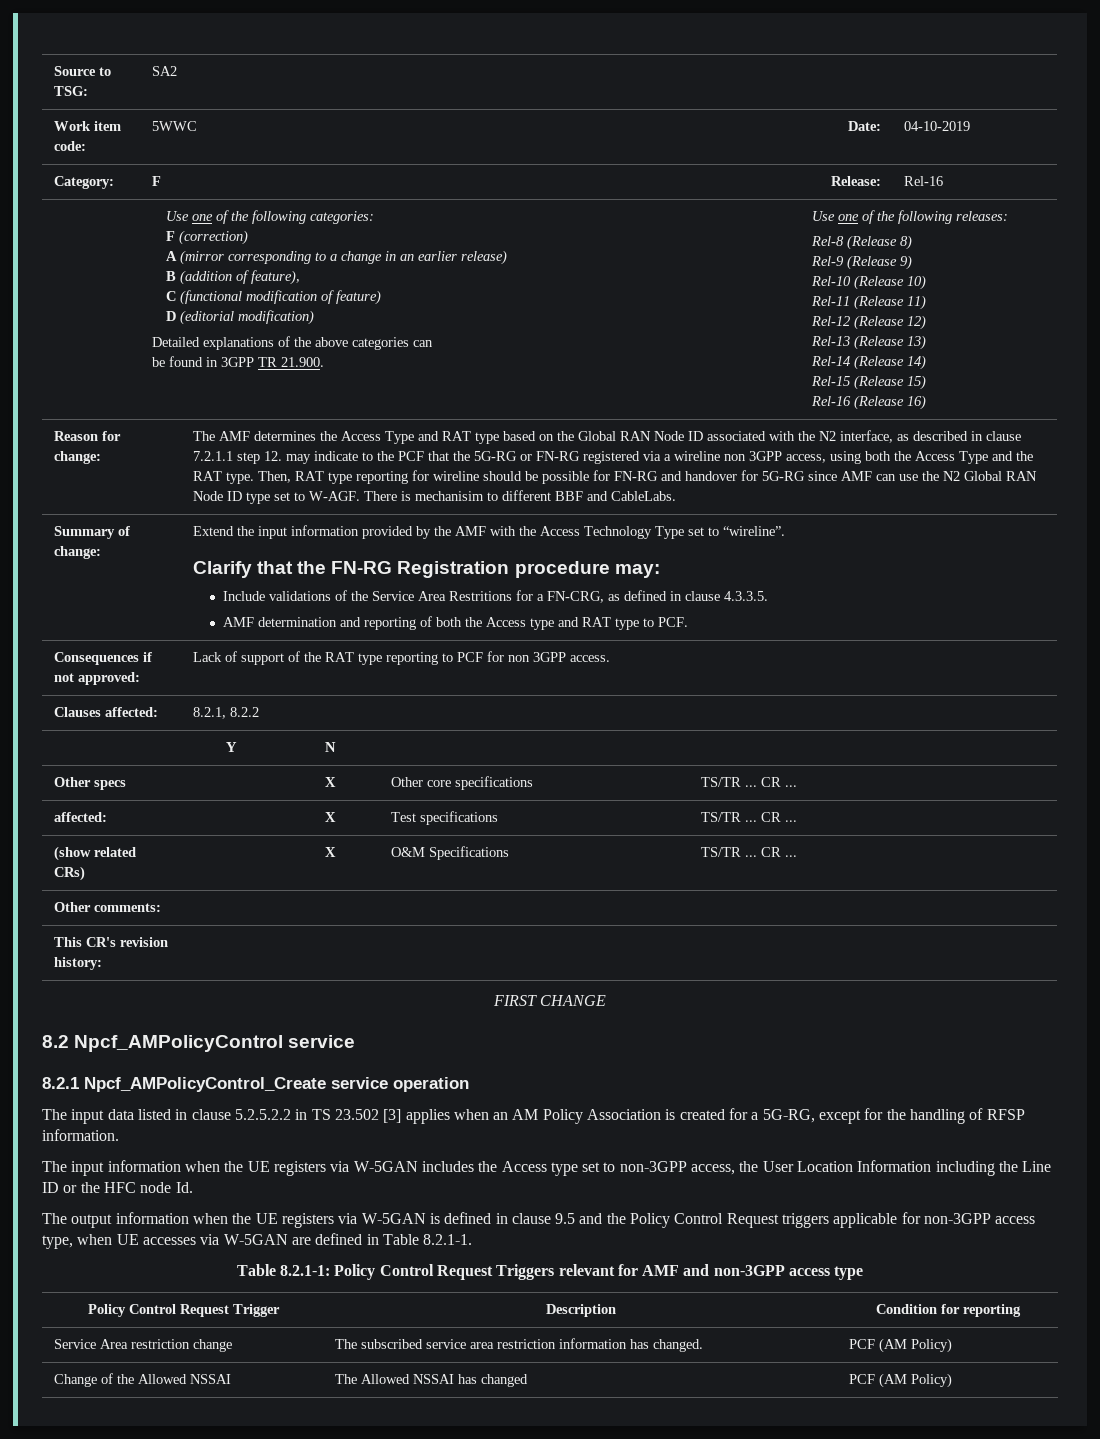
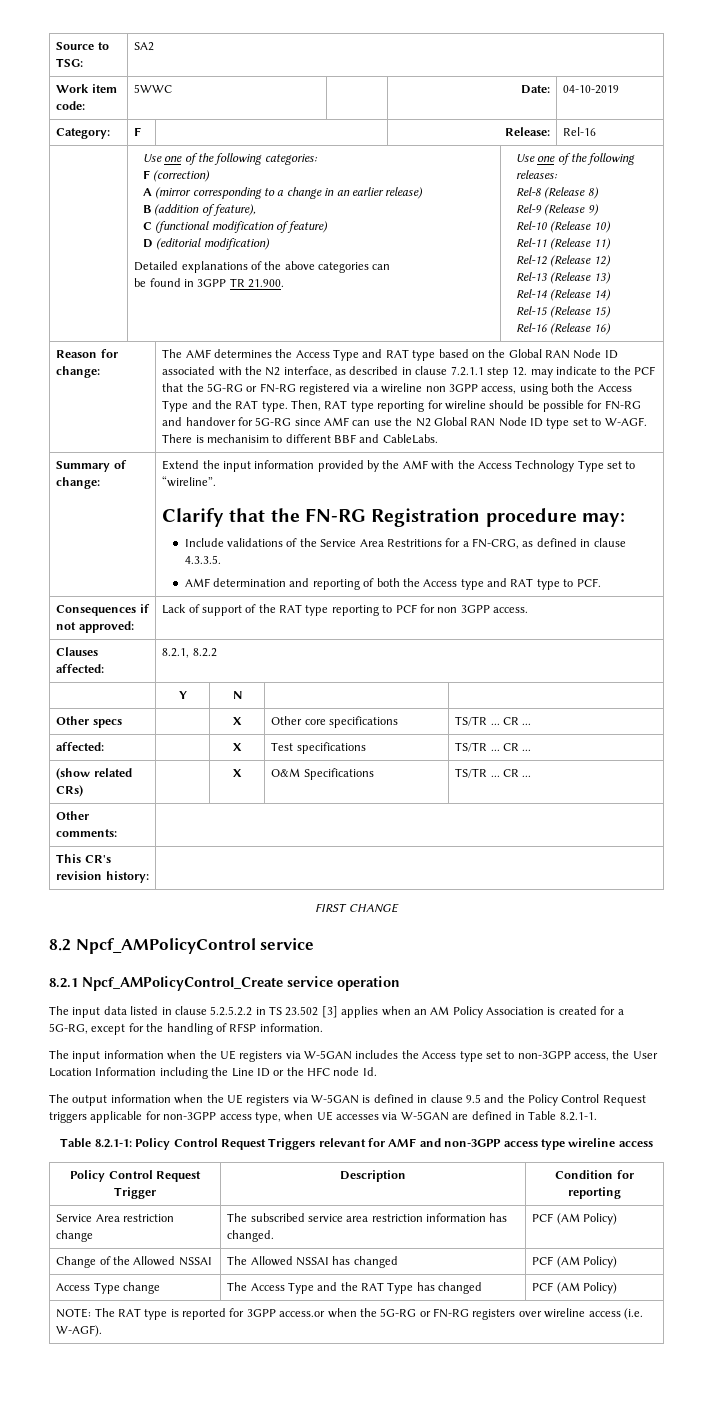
(864, 1273) none -> [568,1138,653,1147] wireline access
(952, 1380) none -> [56,1282,160,1294] [227,1282,483,1294] [532,1282,617,1294] [56,1308,643,1320] [56,1325,103,1337] // Access Type change | The Access Type and the RAT Type has changed | PCF (AM Policy) // NOTE: The RAT type is reported for 3GPP access.or when the 5G-RG or FN-RG registers over wireline access (i.e. W-AGF).

